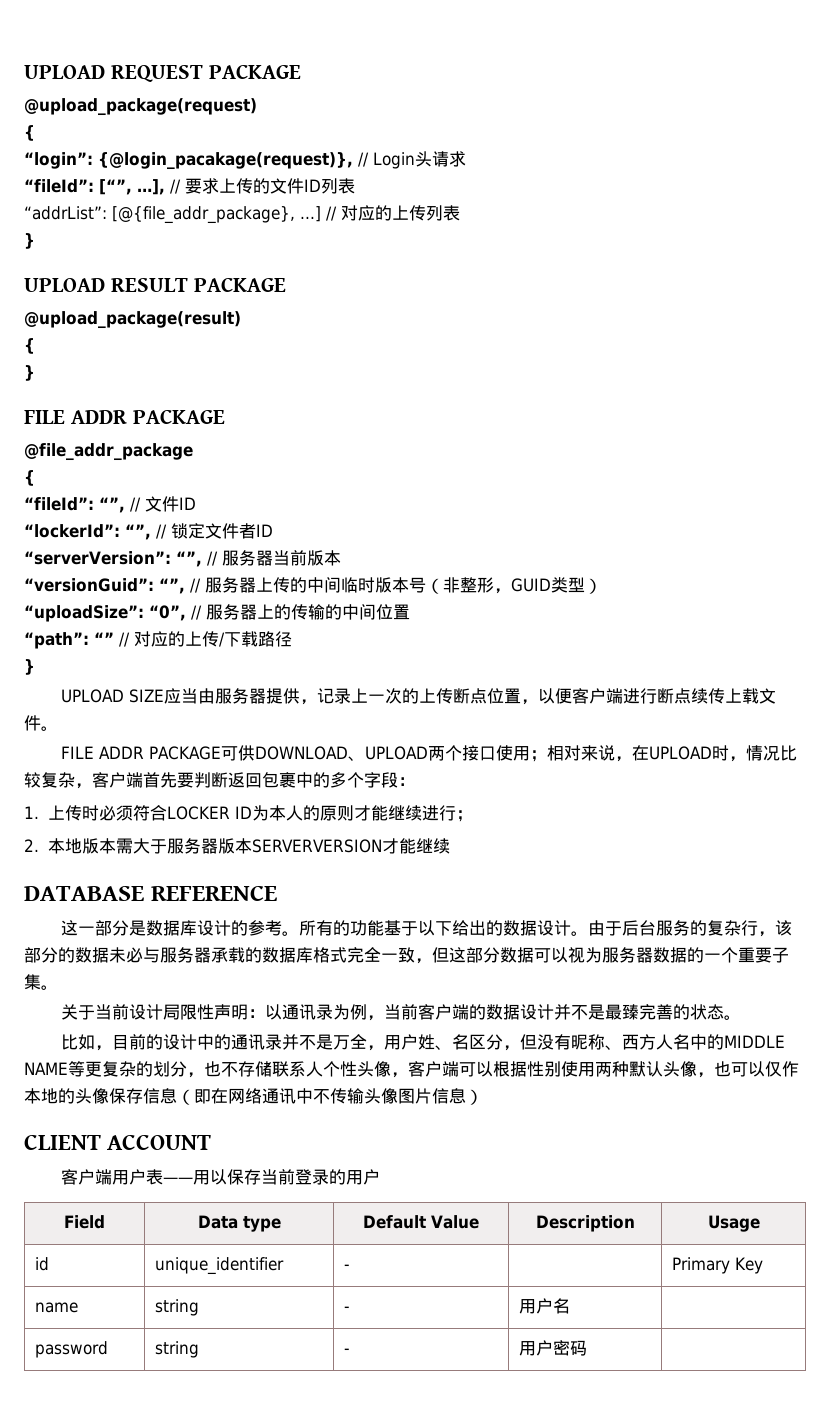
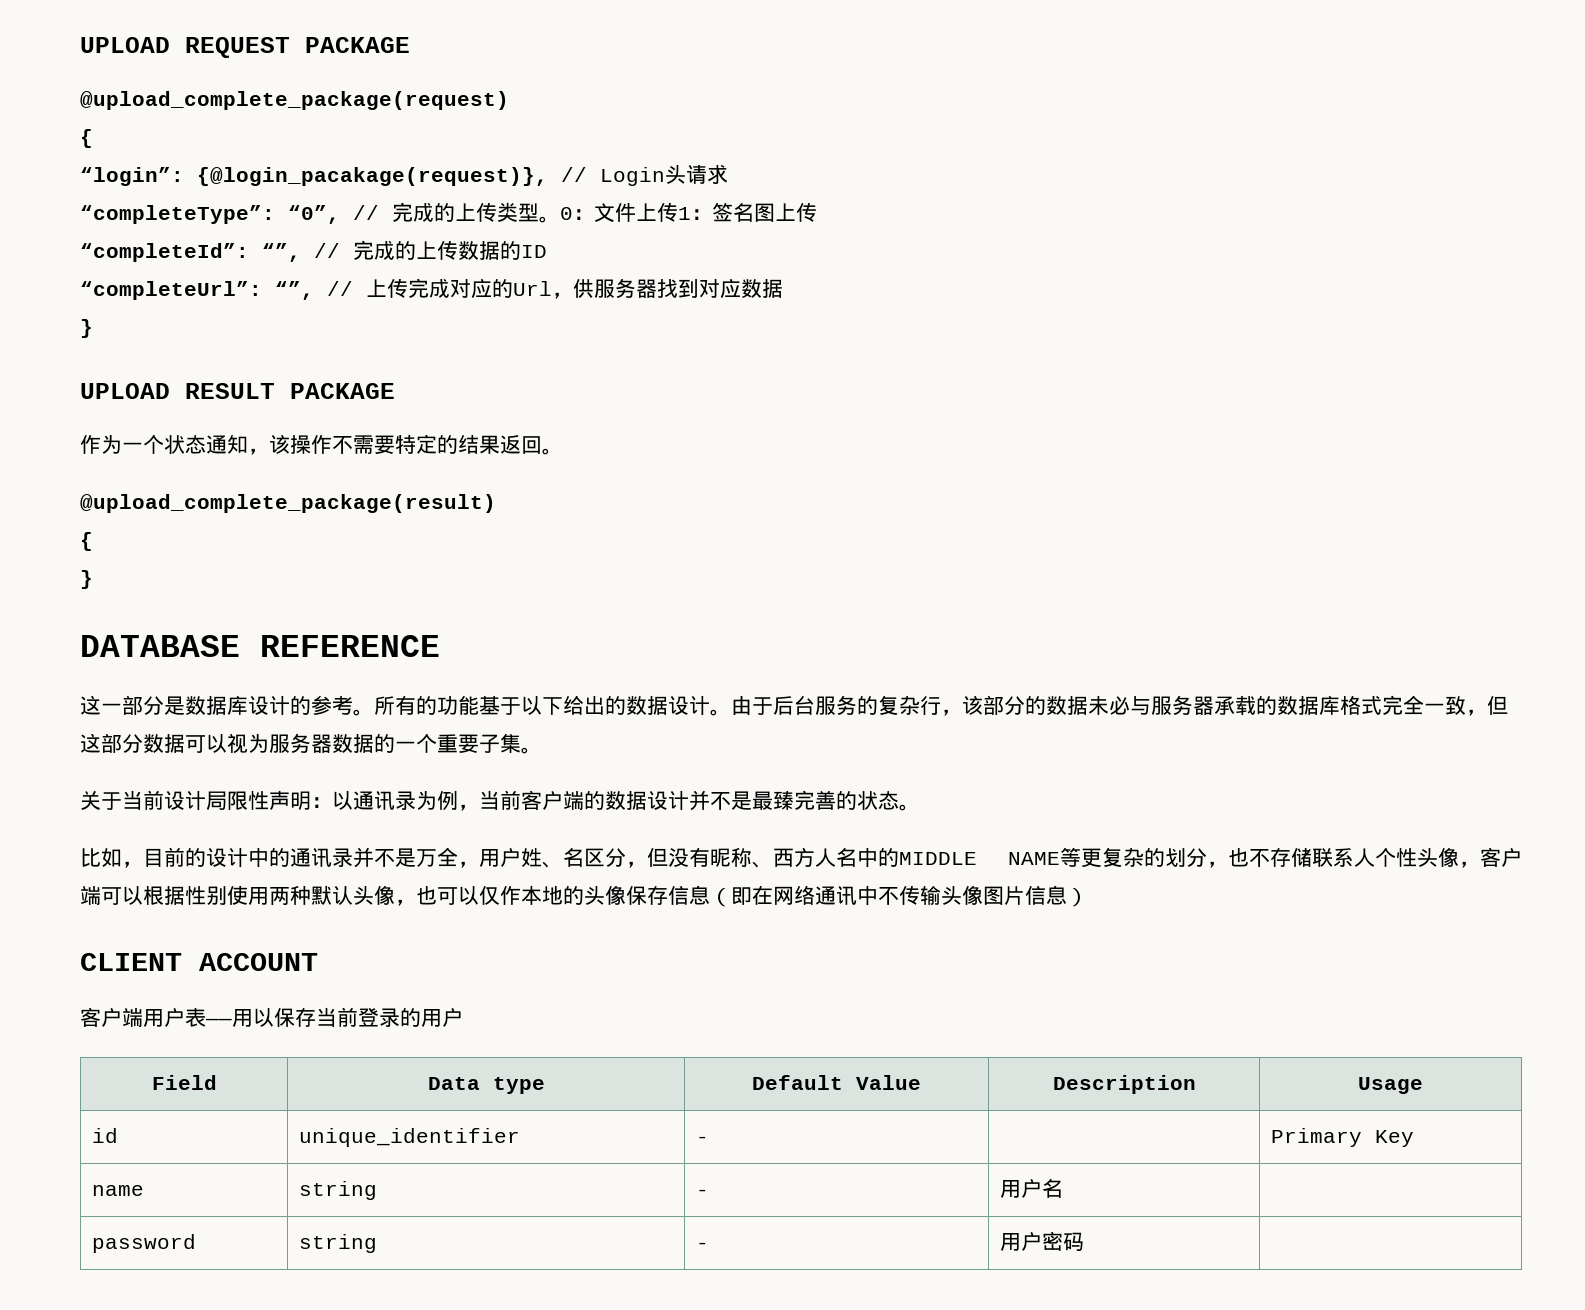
[24,98,257,116] @upload_package(request) -> [80,91,509,110] @upload_complete_package(request)
[24,178,355,195] [24,205,460,224] [24,233,35,249] [24,277,286,292] [24,311,241,329] [24,338,35,354] [24,365,35,381] [24,409,225,424] [24,443,193,461] [24,470,35,486] [24,496,196,513] [24,523,273,540] [24,550,341,567] [24,577,602,594] [24,604,410,622] [24,631,292,649] [24,659,35,675] [60,688,776,705] [24,715,58,731] [60,745,797,762] [24,772,415,789] [24,805,473,822] [24,838,451,854] “fileId”: [“”, …], // 要求上传的文件ID列表 // “addrList”: [@{file_addr_package}, ...] // 对应的上传列表 // } // UPLOAD RESULT PACKAGE // @upload_package(result) // { // } // FILE ADDR PACKAGE // @file_addr_package // { // “fileId”: “”, // 文件ID // “lockerId”: “”, // 锁定文件者ID // “serverVersion”: “”, // 服务器当前版本 // “versionGuid”: “”, // 服务器上传的中间临时版本号（非整形，GUID类型） // “uploadSize”: “0”, // 服务器上的传输的中间位置 // “path”: “” // 对应的上传/下载路径 // } // UPLOAD SIZE应当由服务器提供，记录上一次的上传断点位置，以便客户端进行断点续传上载文件。 // FILE ADDR PACKAGE可供DOWNLOAD、UPLOAD两个接口使用；相对来说，在UPLOAD时，情况比较复杂，客户端首先要判断返回包裹中的多个字段： // 1.上传时必须符合LOCKER ID为本人的原则才能继续进行； // 2.本地版本需大于服务器版本SERVERVERSION才能继续 -> [80,202,817,224] [80,240,547,262] [80,278,783,300] [80,319,93,338] [80,383,395,399] [80,434,563,455] [80,494,496,513] [80,532,93,551] [80,570,93,589] “completeType”: “0”, // 完成的上传类型。0：文件上传1：签名图上传 // “completeId”: “”, // 完成的上传数据的ID // “completeUrl”: “”, // 上传完成对应的Url，供服务器找到对应数据 // } // UPLOAD RESULT PACKAGE // 作为一个状态通知，该操作不需要特定的结果返回。 // @upload_complete_package(result) // { // }

